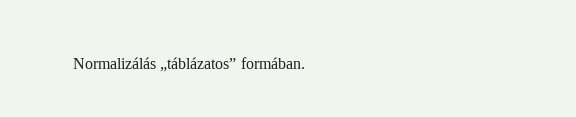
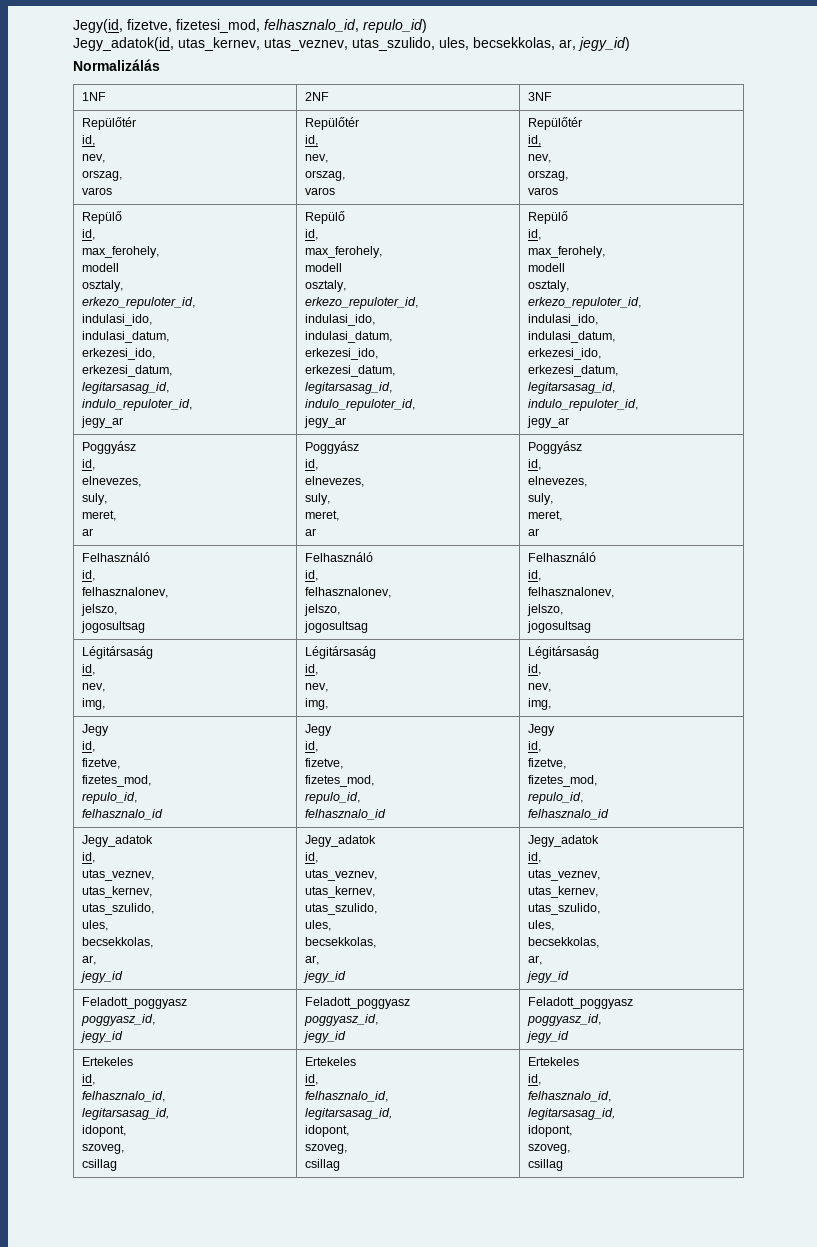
[73,57,305,72] Normalizálás „táblázatos” formában. -> [73,19,427,33] [73,37,630,51] [73,59,160,71] [82,92,107,101] [305,92,330,101] [528,92,553,101] [82,117,137,130] [82,135,96,146] [82,154,106,163] [82,170,123,181] [82,187,113,195] [305,117,360,130] [305,135,319,146] [305,154,329,163] [305,170,346,181] [305,187,336,195] [528,117,583,130] [528,135,542,146] [528,154,552,163] [528,170,569,181] [528,187,559,195] [82,211,123,224] [82,229,96,240] [82,246,160,258] [82,263,120,272] [82,280,124,292] [82,297,196,309] [82,314,153,326] [82,331,170,343] [82,348,156,360] [82,365,173,377] [82,382,170,394] [82,399,193,411] [81,416,124,428] [305,211,346,224] [305,229,319,240] [305,246,383,258] [305,263,343,272] [305,280,347,292] [305,297,419,309] [305,314,376,326] [305,331,393,343] [305,348,379,360] [305,365,396,377] [305,382,393,394] [305,399,416,411] [304,416,347,428] [528,211,569,224] [528,229,542,240] [528,246,606,258] [528,263,566,272] [528,280,570,292] [528,297,642,309] [528,314,599,326] [528,331,616,343] [528,348,602,360] [528,365,619,377] [528,382,616,394] [528,399,639,411] [527,416,570,428] [82,441,137,454] [82,459,96,470] [82,476,142,487] [82,493,108,505] [82,510,117,521] [82,528,94,536] [305,441,360,454] [305,459,319,470] [305,476,365,487] [305,493,331,505] [305,510,340,521] [305,528,317,536] [528,441,583,454] [528,459,542,470] [528,476,588,487] [528,493,554,505] [528,510,563,521] [528,528,540,536] [82,552,151,562] [82,570,96,581] [82,587,169,598] [81,604,118,616] [81,621,146,633] [305,552,374,562] [305,570,319,581] [305,587,392,598] [304,604,341,616] [304,621,369,633] [528,552,597,562] [528,570,542,581] [528,587,615,598] [527,604,564,616] [527,621,592,633] [82,646,154,659] [82,664,96,675] [82,683,106,692] [82,698,106,710] [305,646,377,659] [305,664,319,675] [305,683,329,692] [305,698,329,710] [528,646,600,659] [528,664,542,675] [528,683,552,692] [528,698,552,710] [82,724,110,736] [82,741,96,752] [82,758,121,769] [82,775,152,787] [82,792,138,804] [82,809,164,820] [305,724,333,736] [305,741,319,752] [305,758,344,769] [305,775,375,787] [305,792,361,804] [305,809,387,820] [528,724,556,736] [528,741,542,752] [528,758,567,769] [528,775,598,787] [528,792,584,804] [528,809,610,820] [82,835,154,847] [82,852,96,863] [82,869,155,881] [82,886,153,898] [82,903,155,915] [82,920,109,931] [82,937,154,948] [82,955,97,965] [80,971,124,983] [305,835,377,847] [305,852,319,863] [305,869,378,881] [305,886,376,898] [305,903,378,915] [305,920,332,931] [305,937,377,948] [305,955,320,965] [303,971,347,983] [528,835,600,847] [528,852,542,863] [528,869,601,881] [528,886,599,898] [528,903,601,915] [528,920,555,931] [528,937,600,948] [528,955,543,965] [526,971,570,983] [82,997,188,1009] [81,1014,156,1026] [80,1031,124,1043] [305,997,411,1009] [304,1014,379,1026] [303,1031,347,1043] [528,997,634,1009] [527,1014,602,1026] [526,1031,570,1043] [82,1057,134,1066] [82,1074,96,1085] [82,1091,166,1102] [82,1108,170,1120] [82,1125,127,1137] [82,1144,125,1154] [82,1159,118,1171] [305,1057,357,1066] [305,1074,319,1085] [305,1091,389,1102] [305,1108,393,1120] [305,1125,350,1137] [305,1144,348,1154] [305,1159,341,1171] [528,1057,580,1066] [528,1074,542,1085] [528,1091,612,1102] [528,1108,616,1120] [528,1125,573,1137] [528,1144,571,1154] [528,1159,564,1171] Jegy(id, fizetve, fizetesi_mod, felhasznalo_id, repulo_id) // Jegy_adatok(id, utas_kernev, utas_veznev, utas_szulido, ules, becsekkolas, ar, jegy_id) // Normalizálás // 1NF | 2NF | 3NF // Repülőtér // id, // nev, // orszag, // varos | Repülőtér // id, // nev, // orszag, // varos | Repülőtér // id, // nev, // orszag, // varos // Repülő // id, // max_ferohely, // modell // osztaly, // erkezo_repuloter_id, // indulasi_ido, // indulasi_datum, // erkezesi_ido, // erkezesi_datum, // legitarsasag_id, // indulo_repuloter_id, // jegy_ar | Repülő // id, // max_ferohely, // modell // osztaly, // erkezo_repuloter_id, // indulasi_ido, // indulasi_datum, // erkezesi_ido, // erkezesi_datum, // legitarsasag_id, // indulo_repuloter_id, // jegy_ar | Repülő // id, // max_ferohely, // modell // osztaly, // erkezo_repuloter_id, // indulasi_ido, // indulasi_datum, // erkezesi_ido, // erkezesi_datum, // legitarsasag_id, // indulo_repuloter_id, // jegy_ar // Poggyász // id, // elnevezes, // suly, // meret, // ar | Poggyász // id, // elnevezes, // suly, // meret, // ar | Poggyász // id, // elnevezes, // suly, // meret, // ar // Felhasználó // id, // felhasznalonev, // jelszo, // jogosultsag | Felhasználó // id, // felhasznalonev, // jelszo, // jogosultsag | Felhasználó // id, // felhasznalonev, // jelszo, // jogosultsag // Légitársaság // id, // nev, // img, | Légitársaság // id, // nev, // img, | Légitársaság // id, // nev, // img, // Jegy // id, // fizetve, // fizetes_mod, // repulo_id, // felhasznalo_id | Jegy // id, // fizetve, // fizetes_mod, // repulo_id, // felhasznalo_id | Jegy // id, // fizetve, // fizetes_mod, // repulo_id, // felhasznalo_id // Jegy_adatok // id, // utas_veznev, // utas_kernev, // utas_szulido, // ules, // becsekkolas, // ar, // jegy_id | Jegy_adatok // id, // utas_veznev, // utas_kernev, // utas_szulido, // ules, // becsekkolas, // ar, // jegy_id | Jegy_adatok // id, // utas_veznev, // utas_kernev, // utas_szulido, // ules, // becsekkolas, // ar, // jegy_id // Feladott_poggyasz // poggyasz_id, // jegy_id | Feladott_poggyasz // poggyasz_id, // jegy_id | Feladott_poggyasz // poggyasz_id, // jegy_id // Ertekeles // id, // felhasznalo_id, // legitarsasag_id, // idopont, // szoveg, // csillag | Ertekeles // id, // felhasznalo_id, // legitarsasag_id, // idopont, // szoveg, // csillag | Ertekeles // id, // felhasznalo_id, // legitarsasag_id, // idopont, // szoveg, // csillag

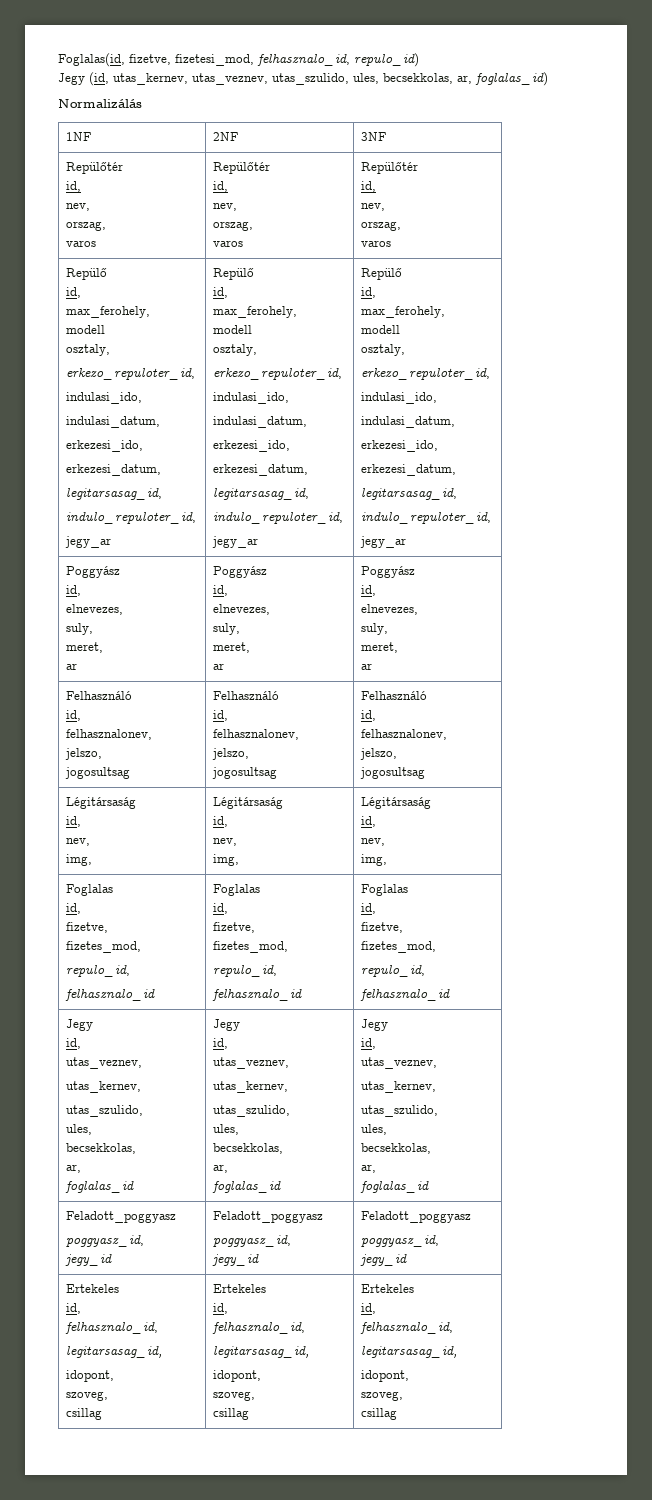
[73,19,123,33] Jegy(id, -> [58,53,125,67] Foglalas(id,
[73,37,174,51] Jegy_adatok(id, -> [58,72,109,86] Jegy (id,
[578,37,630,51] jegy_id) -> [475,72,548,86] foglalas_id)
[82,724,110,736] [82,741,96,752] [82,758,121,769] [82,775,152,787] [82,792,138,804] [82,809,164,820] [305,724,333,736] [305,741,319,752] [305,758,344,769] [305,775,375,787] [305,792,361,804] [305,809,387,820] [528,724,556,736] Jegy // id, // fizetve, // fizetes_mod, // repulo_id, // felhasznalo_id | Jegy // id, // fizetve, // fizetes_mod, // repulo_id, // felhasznalo_id | Jegy -> [66,884,114,896] [66,903,82,914] [66,922,109,933] [66,941,142,953] [66,965,131,977] [65,989,156,1001] [213,884,261,896] [213,903,229,914] [213,922,256,933] [213,941,289,953] [213,965,278,977] [212,989,303,1001] [361,884,409,896] Foglalas // id, // fizetve, // fizetes_mod, // repulo_id, // felhasznalo_id | Foglalas // id, // fizetve, // fizetes_mod, // repulo_id, // felhasznalo_id | Foglalas
[82,835,154,847] [82,852,96,863] [82,869,155,881] [82,886,153,898] [82,903,155,915] [82,920,109,931] [82,937,154,948] [82,955,97,965] [80,971,124,983] [305,835,377,847] [305,852,319,863] [305,869,378,881] [305,886,376,898] [305,903,378,915] [305,920,332,931] [305,937,377,948] [305,955,320,965] [303,971,347,983] [528,835,600,847] [528,852,542,863] [528,869,601,881] [528,886,599,898] [528,903,601,915] [528,920,555,931] [528,937,600,948] [528,955,543,965] [526,971,570,983] Jegy_adatok // id, // utas_veznev, // utas_kernev, // utas_szulido, // ules, // becsekkolas, // ar, // jegy_id | Jegy_adatok // id, // utas_veznev, // utas_kernev, // utas_szulido, // ules, // becsekkolas, // ar, // jegy_id | Jegy_adatok // id, // utas_veznev, // utas_kernev, // utas_szulido, // ules, // becsekkolas, // ar, // jegy_id -> [66,1019,94,1031] [66,1038,82,1049] [66,1057,143,1069] [66,1081,142,1093] [66,1105,144,1117] [66,1124,93,1135] [66,1143,137,1154] [66,1164,82,1173] [65,1181,135,1193] [213,1019,241,1031] [213,1038,229,1049] [213,1057,290,1069] [213,1081,289,1093] [213,1105,291,1117] [213,1124,240,1135] [213,1143,284,1154] [213,1164,229,1173] [212,1181,282,1193] [361,1019,389,1031] [361,1038,377,1049] [361,1057,438,1069] [361,1081,437,1093] [361,1105,439,1117] [361,1124,388,1135] [361,1143,432,1154] [361,1164,377,1173] [360,1181,430,1193] Jegy // id, // utas_veznev, // utas_kernev, // utas_szulido, // ules, // becsekkolas, // ar, // foglalas_id | Jegy // id, // utas_veznev, // utas_kernev, // utas_szulido, // ules, // becsekkolas, // ar, // foglalas_id | Jegy // id, // utas_veznev, // utas_kernev, // utas_szulido, // ules, // becsekkolas, // ar, // foglalas_id

